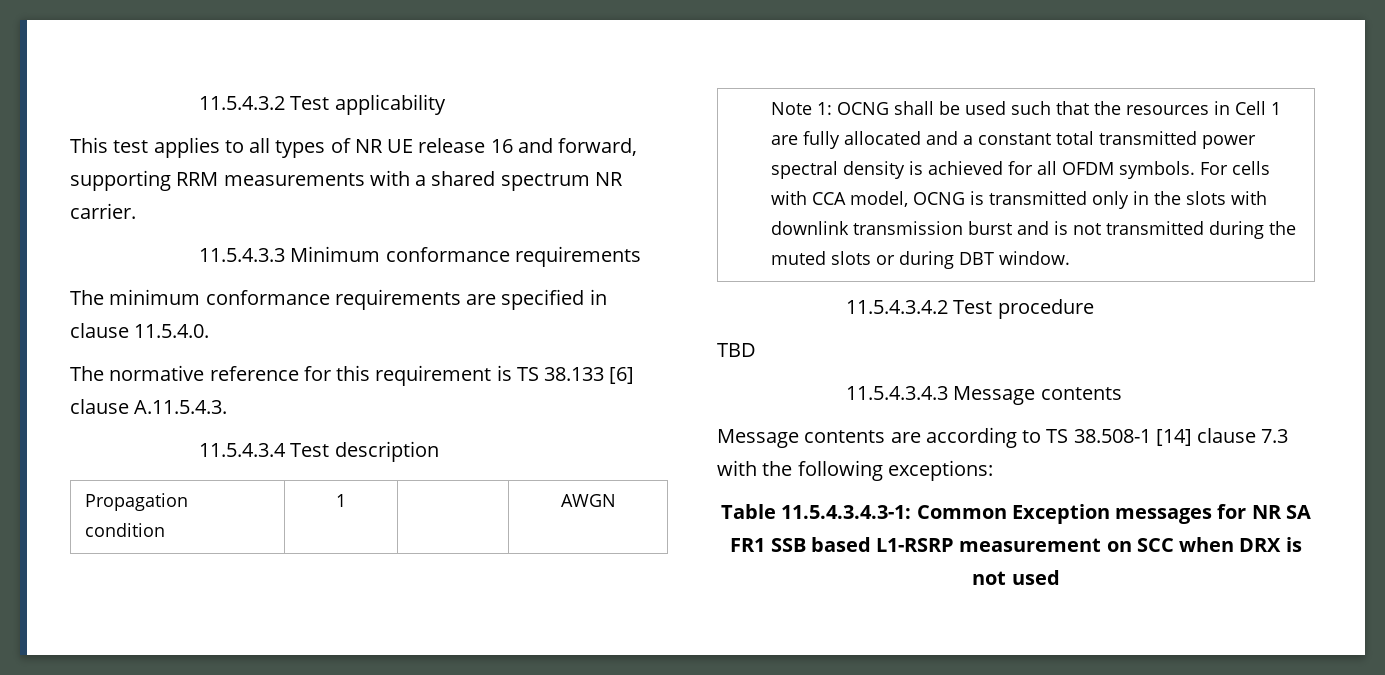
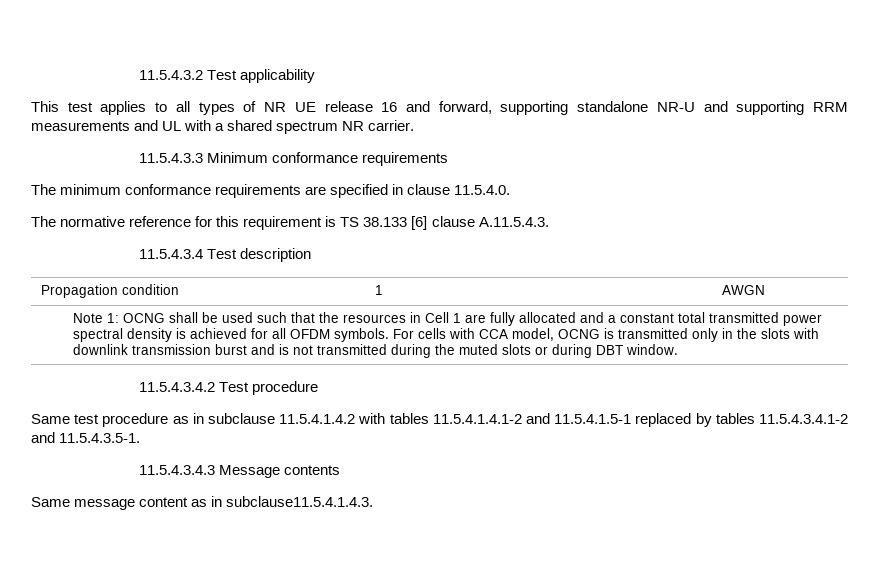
[176,172,365,186] RRM measurements -> [577,101,848,115] [31,120,182,131] standalone NR-U and supporting RRM measurements and UL
[717,343,756,357] [846,386,1122,405] [717,427,1289,448] [717,460,993,481] [721,504,1311,524] [730,537,1302,552] [972,570,1060,585] TBD // 11.5.4.3.4.3 Message contents // Message contents are according to TS 38.508-1 [14] clause 7.3 with the following exceptions: // Table 11.5.4.3.4.3-1: Common Exception messages for NR SA FR1 SSB based L1-RSRP measurement on SCC when DRX is not used -> [31,413,849,427] [31,432,141,443] [138,465,340,478] [31,496,374,510] Same test procedure as in subclause 11.5.4.1.4.2 with tables 11.5.4.1.4.1-2 and 11.5.4.1.5-1 replaced by tables 11.5.4.3.4.1-2 and 11.5.4.3.5-1. // 11.5.4.3.4.3 Message contents // Same message content as in subclause11.5.4.1.4.3.

